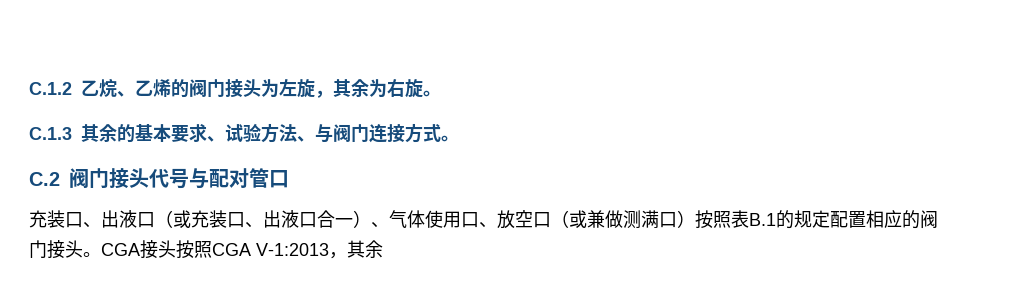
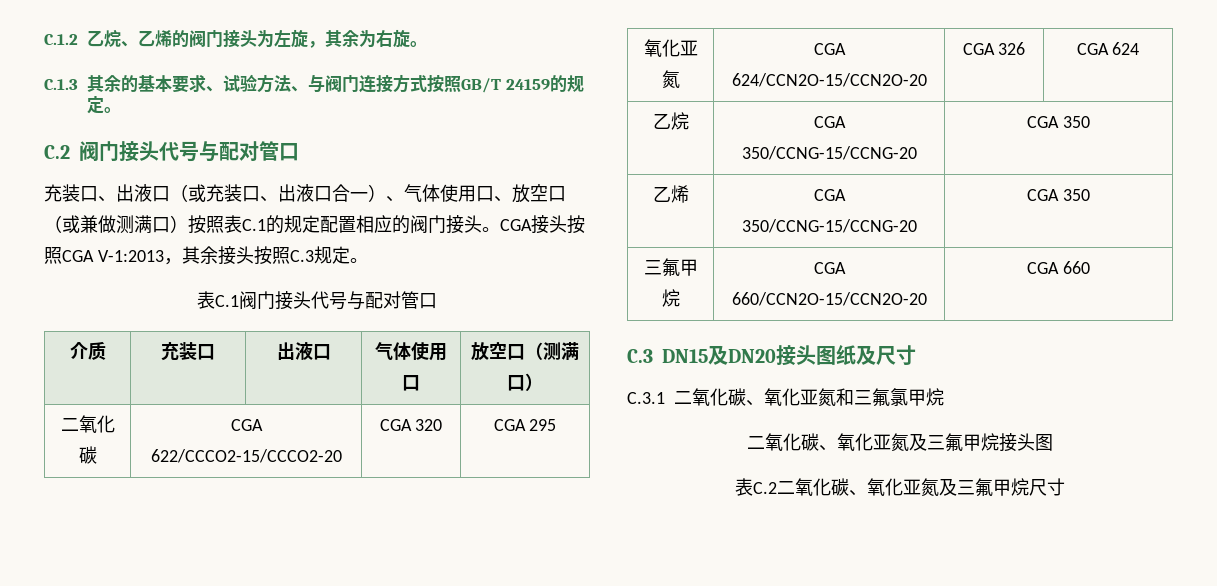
(441, 133) none -> [427,75,584,93] [87,96,104,114] 按照GB/T 24159的规定
[749,213,776,226] B.1 -> [242,219,266,231] C.1
(383, 249) none -> [217,246,368,265] [197,291,437,310] [69,341,106,360] [161,342,215,361] [276,342,331,360] [375,342,447,361] [402,375,420,391] [471,342,579,361] [507,373,543,391] [60,415,115,433] [78,446,97,464] [230,419,263,431] [150,449,342,463] [379,419,443,431] [493,419,557,431] [643,39,698,57] [661,70,680,88] [813,43,846,55] [731,73,927,87] [962,42,1026,55] [1076,42,1140,55] [652,112,689,130] [813,116,846,128] [741,146,917,160] [1027,116,1090,128] [652,185,689,203] [813,189,846,201] [741,219,917,233] [1027,189,1090,201] [643,258,698,277] [661,289,680,307] [813,262,846,274] [731,292,927,306] [1027,261,1090,274] [627,345,916,366] [627,388,944,407] [747,433,1053,452] [735,478,1065,497] 接头按照C.3规定。 // 表C.1阀门接头代号与配对管口 // 介质 | 充装口 | 出液口 | 气体使用口 | 放空口（测满口） // 二氧化碳 | CGA 622/CCCO2-15/CCCO2-20 | CGA 320 | CGA 295 // 氧化亚氮 | CGA 624/CCN2O-15/CCN2O-20 | CGA 326 | CGA 624 // 乙烷 | CGA 350/CCNG-15/CCNG-20 | CGA 350 // 乙烯 | CGA 350/CCNG-15/CCNG-20 | CGA 350 // 三氟甲烷 | CGA 660/CCN2O-15/CCN2O-20 | CGA 660 // C.3 DN15及DN20接头图纸及尺寸 // C.3.1二氧化碳、氧化亚氮和三氟氯甲烷 // 二氧化碳、氧化亚氮及三氟甲烷接头图 // 表C.2二氧化碳、氧化亚氮及三氟甲烷尺寸

